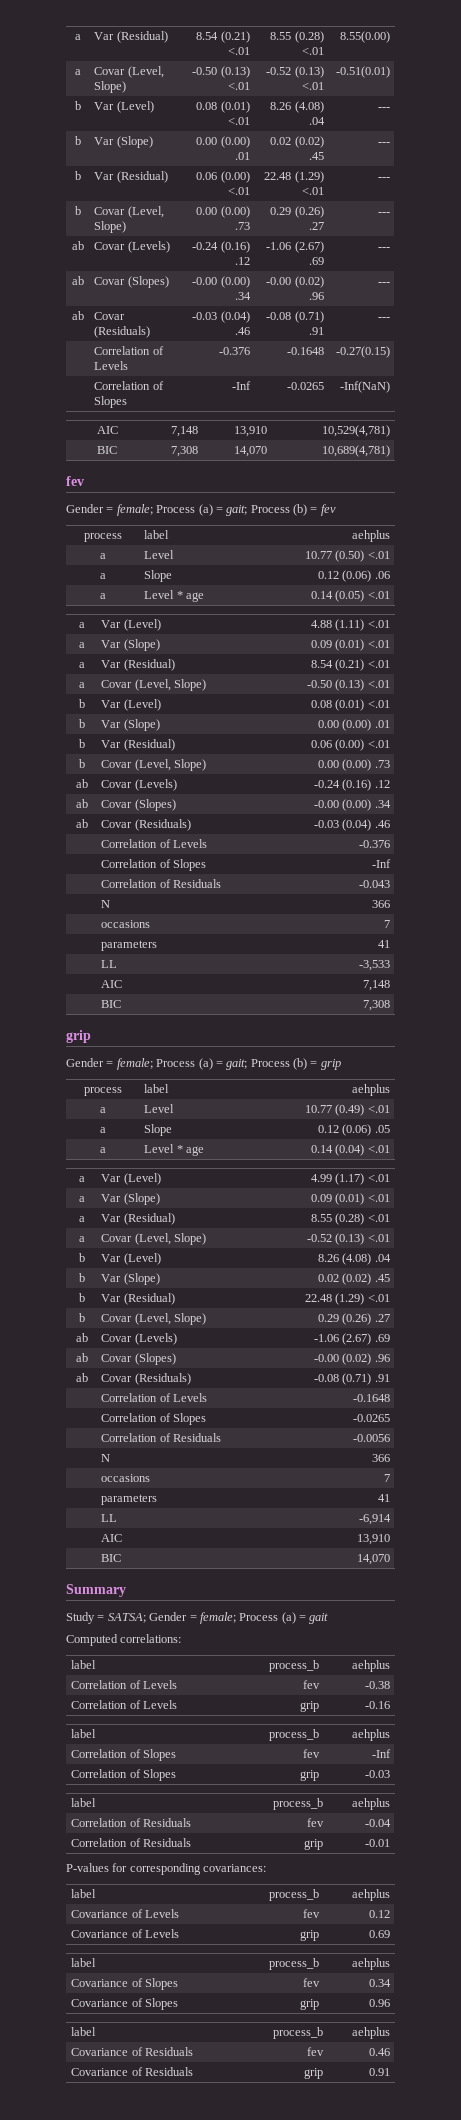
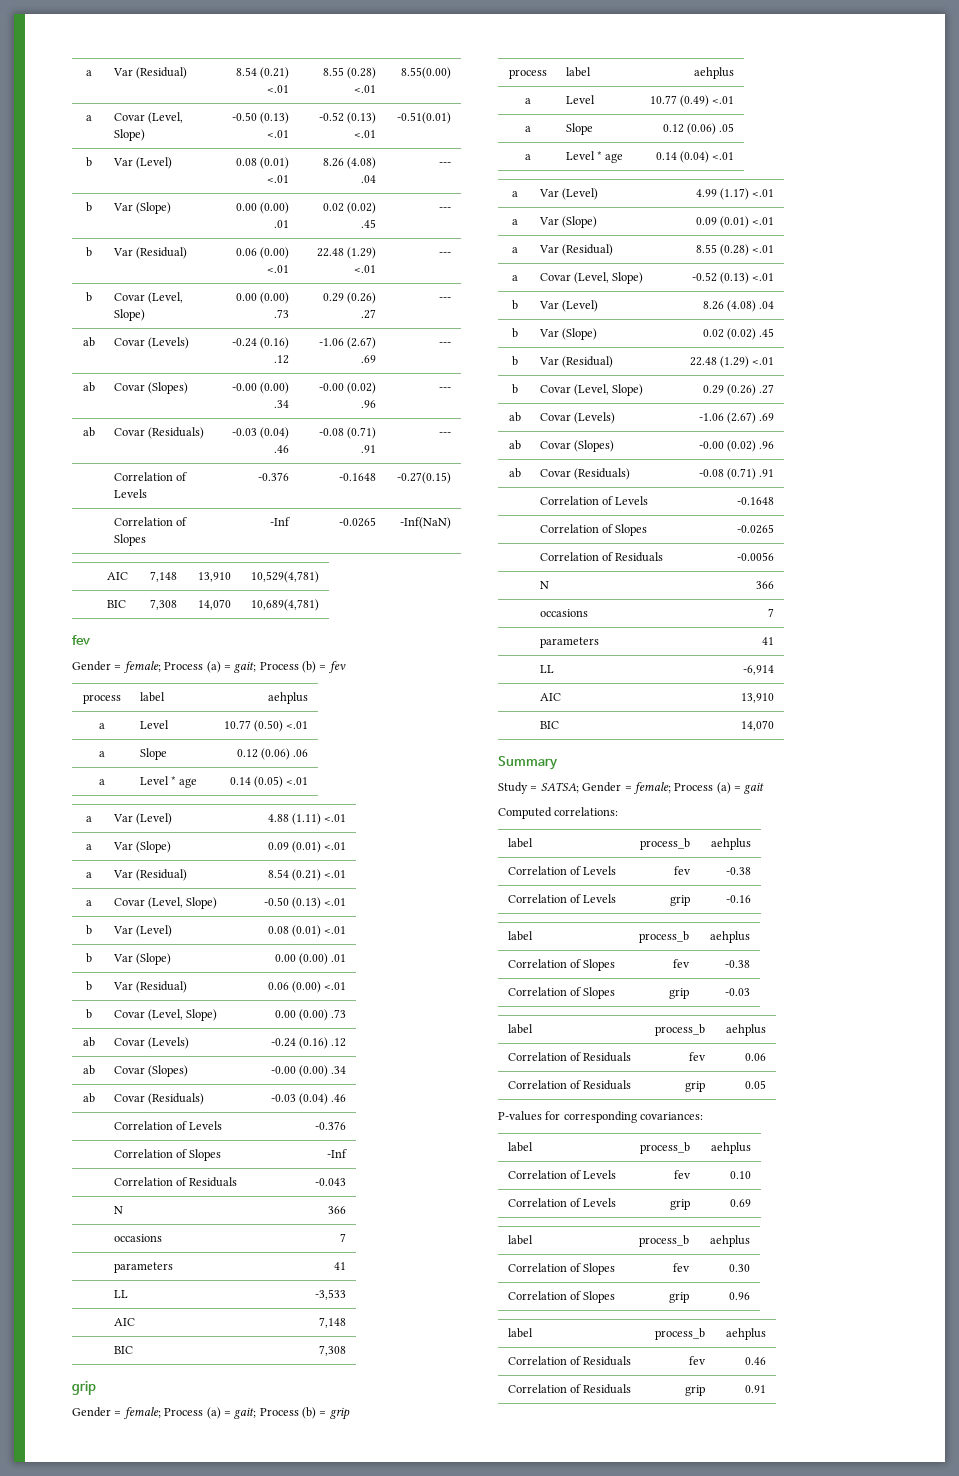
[371,1749,391,1758] -Inf -> [725,960,751,968] -0.38
[364,1819,391,1827] [71,1838,192,1847] [303,1839,323,1850] [364,1839,390,1847] -0.04 // Correlation of Residuals | grip | -0.01 -> [745,1053,767,1061] [507,1080,632,1090] [685,1081,706,1092] [745,1080,767,1089] 0.06 // Correlation of Residuals | grip | 0.05
[71,1909,180,1918] [302,1909,320,1918] [368,1910,390,1918] [71,1930,129,1938] Covariance of Levels | fev | 0.12 // Covariance -> [507,1170,617,1179] [674,1170,692,1179] [730,1171,752,1179] [507,1198,567,1207] Correlation of Levels | fev | 0.10 // Correlation
[71,1978,179,1990] [302,1978,320,1987] [368,1979,391,1987] [71,1999,129,2007] Covariance of Slopes | fev | 0.34 // Covariance -> [507,1263,616,1275] [673,1263,691,1272] [729,1264,751,1272] [507,1291,567,1300] Correlation of Slopes | fev | 0.30 // Correlation
[71,2048,129,2056] Covariance -> [507,1356,567,1365] Correlation
[71,2068,129,2076] Covariance -> [507,1384,567,1393] Correlation

